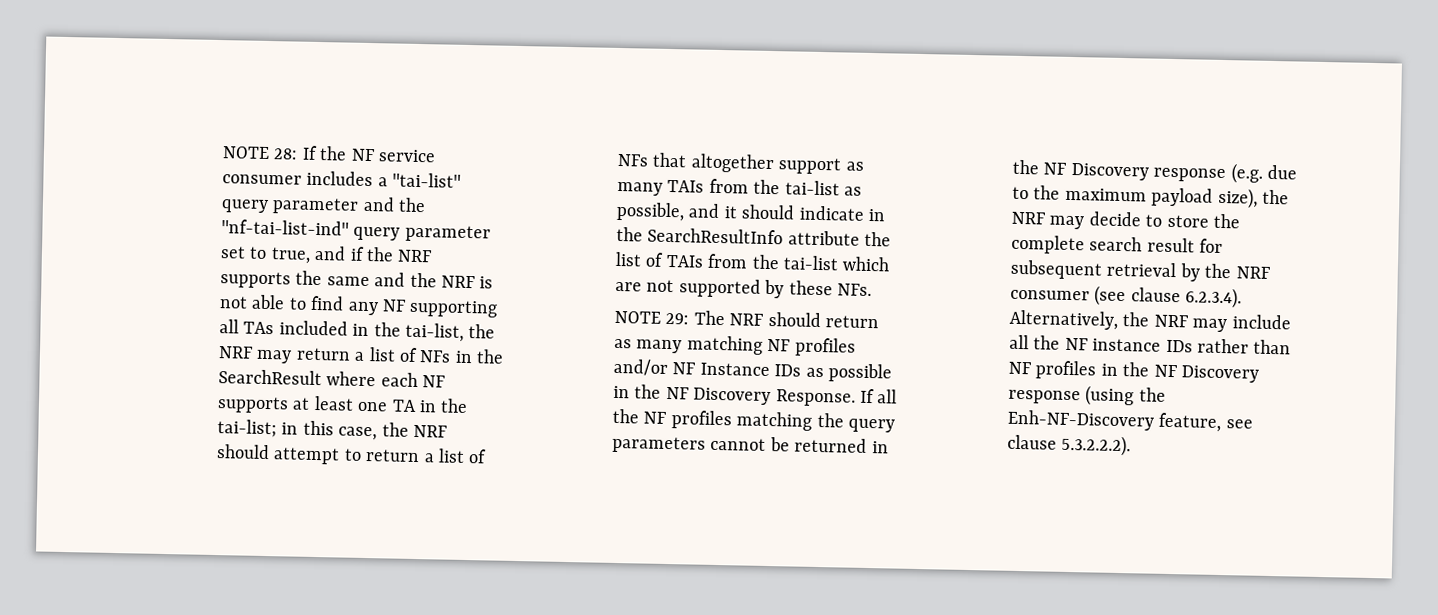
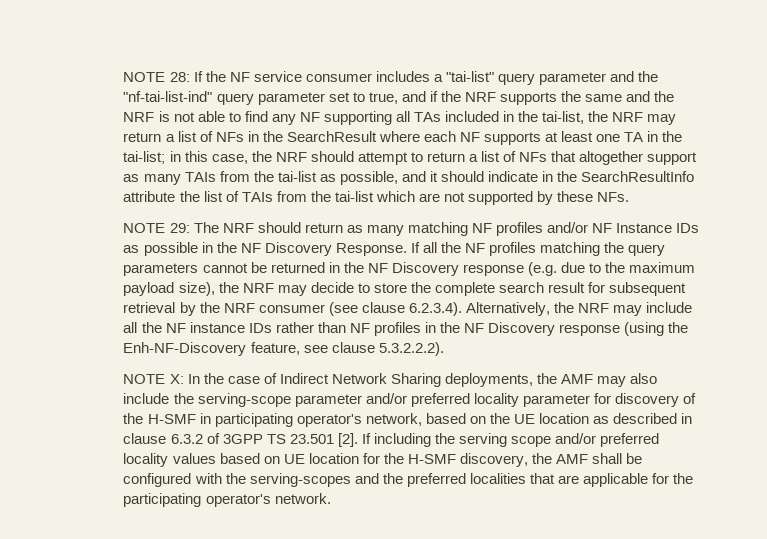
(1132, 445) none -> [123,373,658,387] [123,393,696,407] [123,413,693,427] [123,433,660,447] [123,453,643,467] [123,473,694,487] [123,493,331,507] // NOTE X: In the case of Indirect Network Sharing deployments, the AMF may also include the serving-scope parameter and/or preferred locality parameter for discovery of the H-SMF in participating operator's network, based on the UE location as described in clause 6.3.2 of 3GPP TS 23.501 [2]. If including the serving scope and/or preferred locality values based on UE location for the H-SMF discovery, the AMF shall be configured with the serving-scopes and the preferred localities that are applicable for the participating operator's network.

